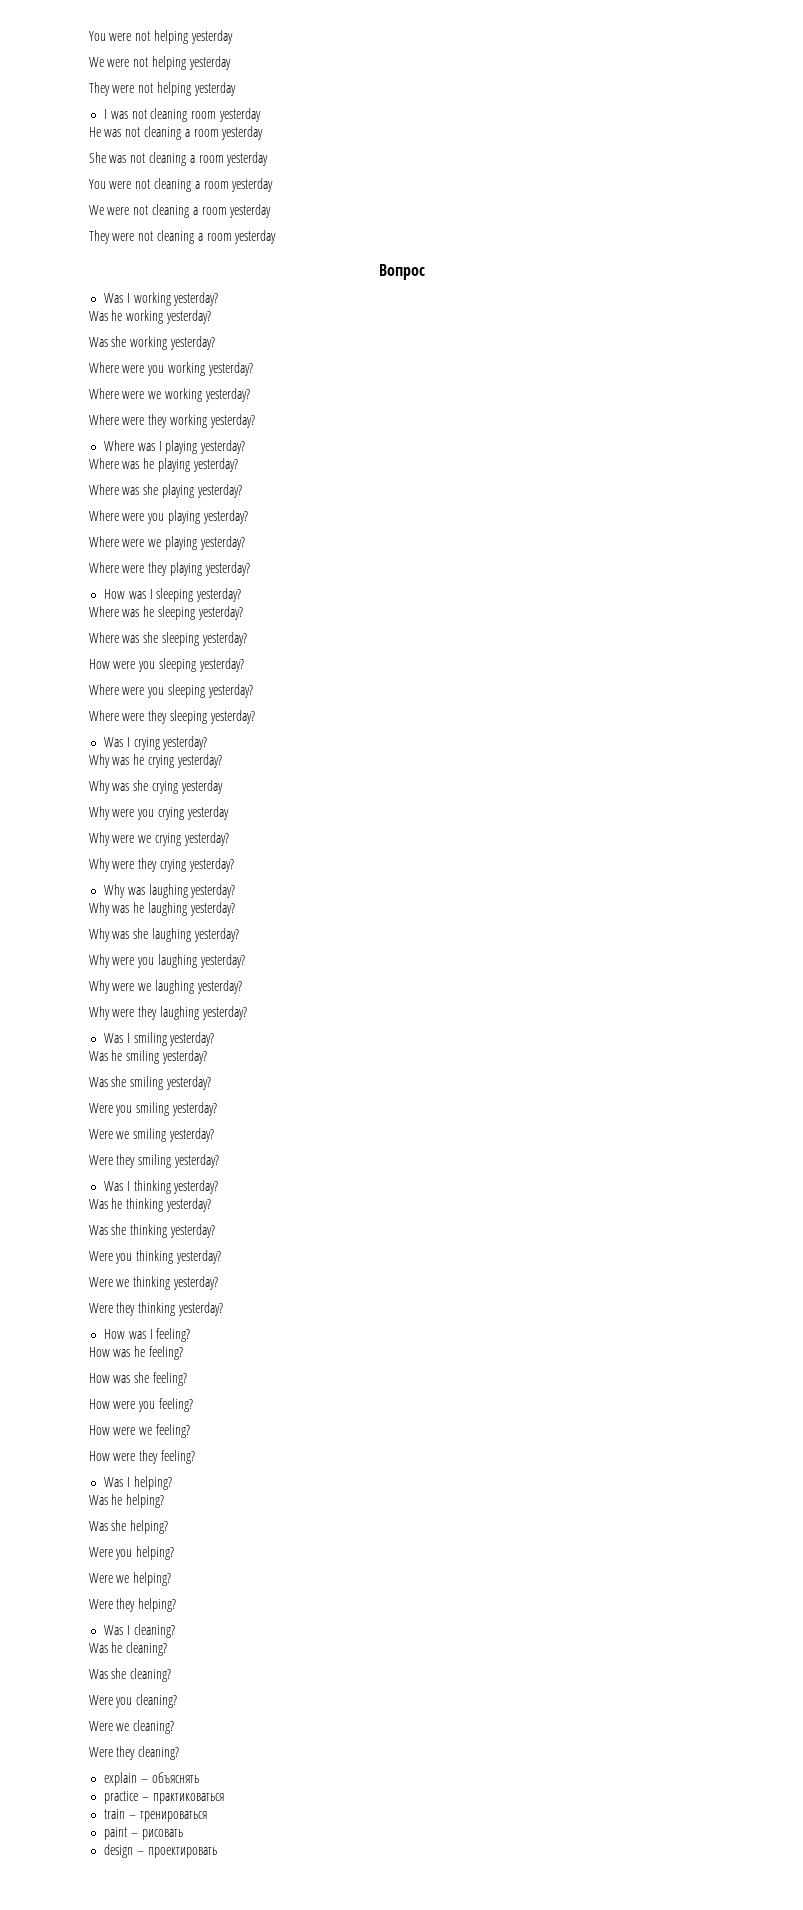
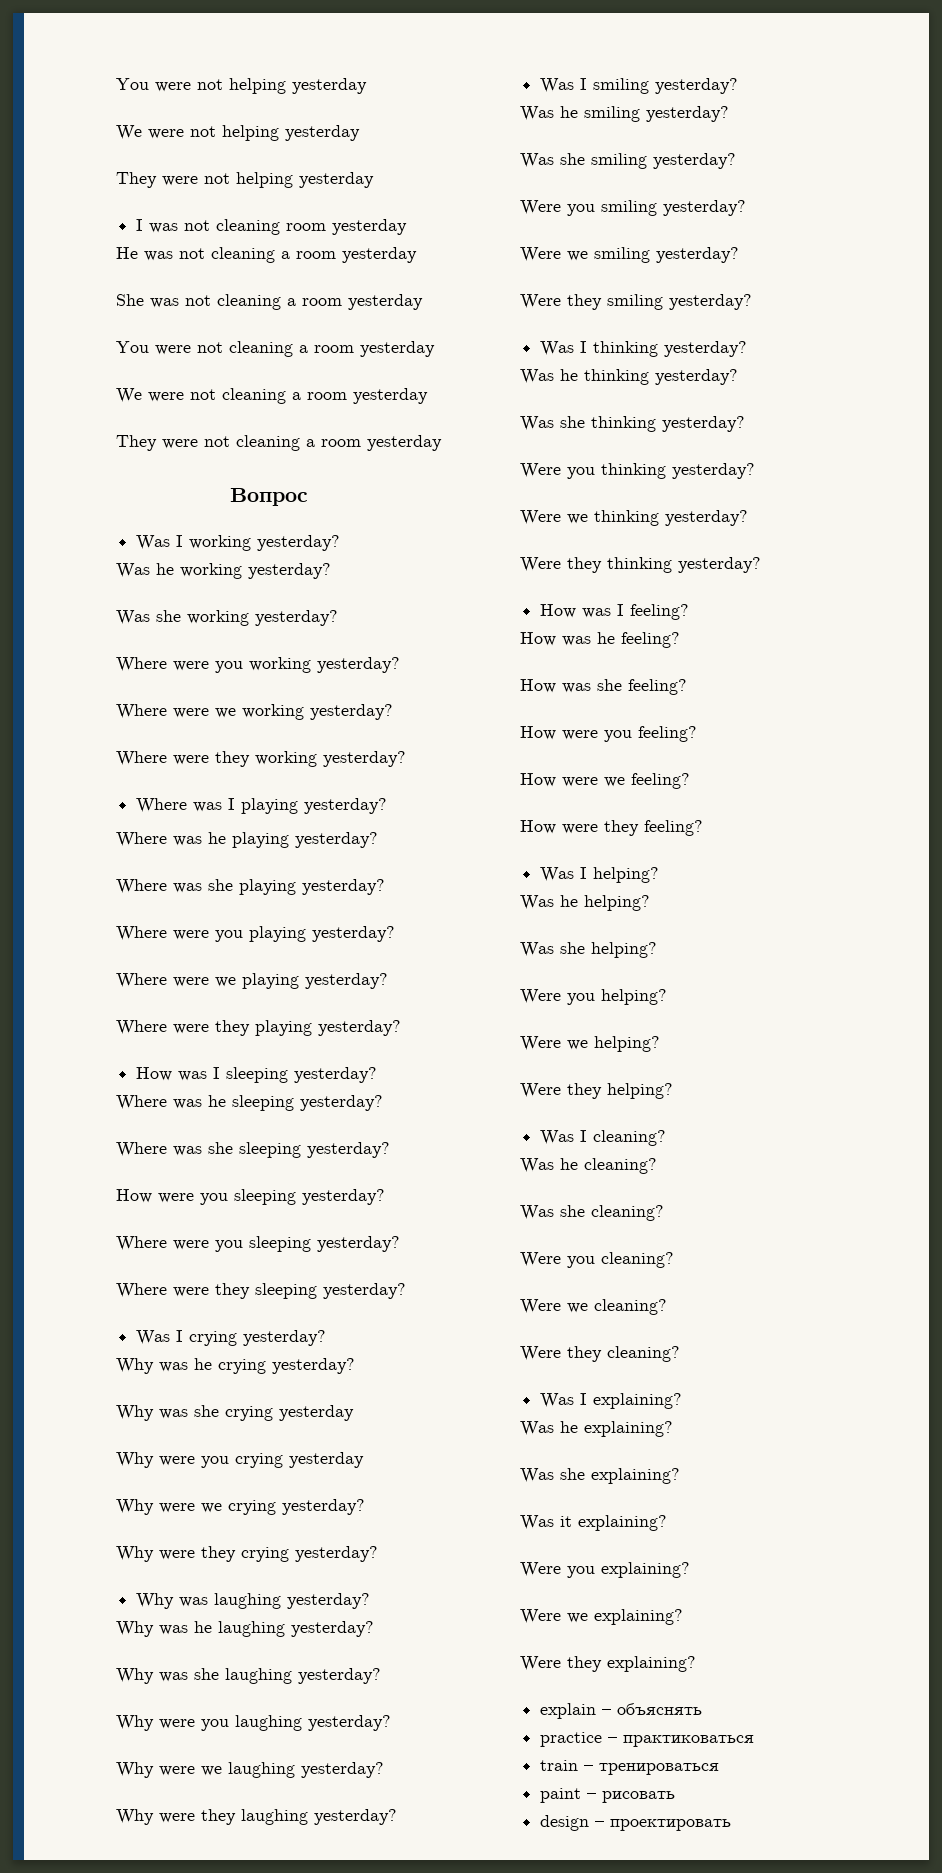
(180, 1753) none -> [539,1393,682,1409] [520,1421,674,1437] [520,1468,681,1484] [520,1515,668,1531] [520,1562,691,1578] [520,1609,684,1625] [520,1656,697,1672] // Was I explaining? // Was he explaining? // Was she explaining? // Was it explaining? // Were you explaining? // Were we explaining? // Were they explaining?

